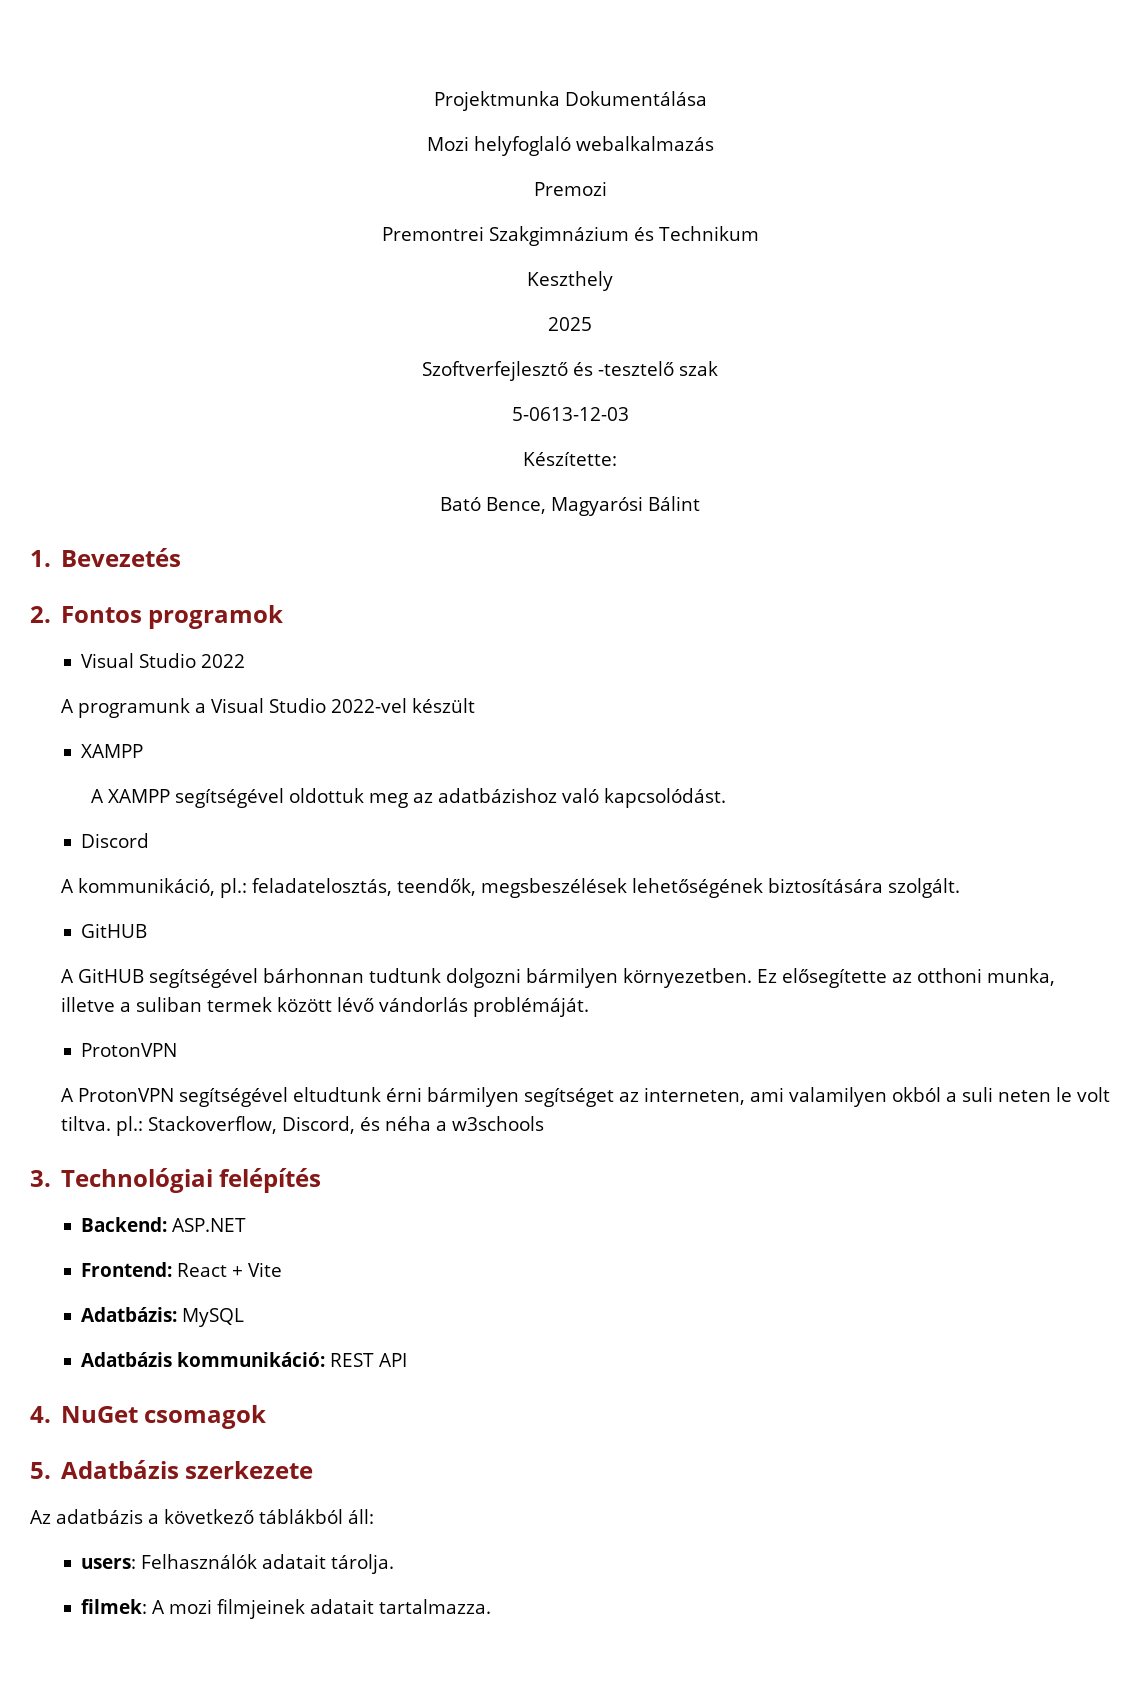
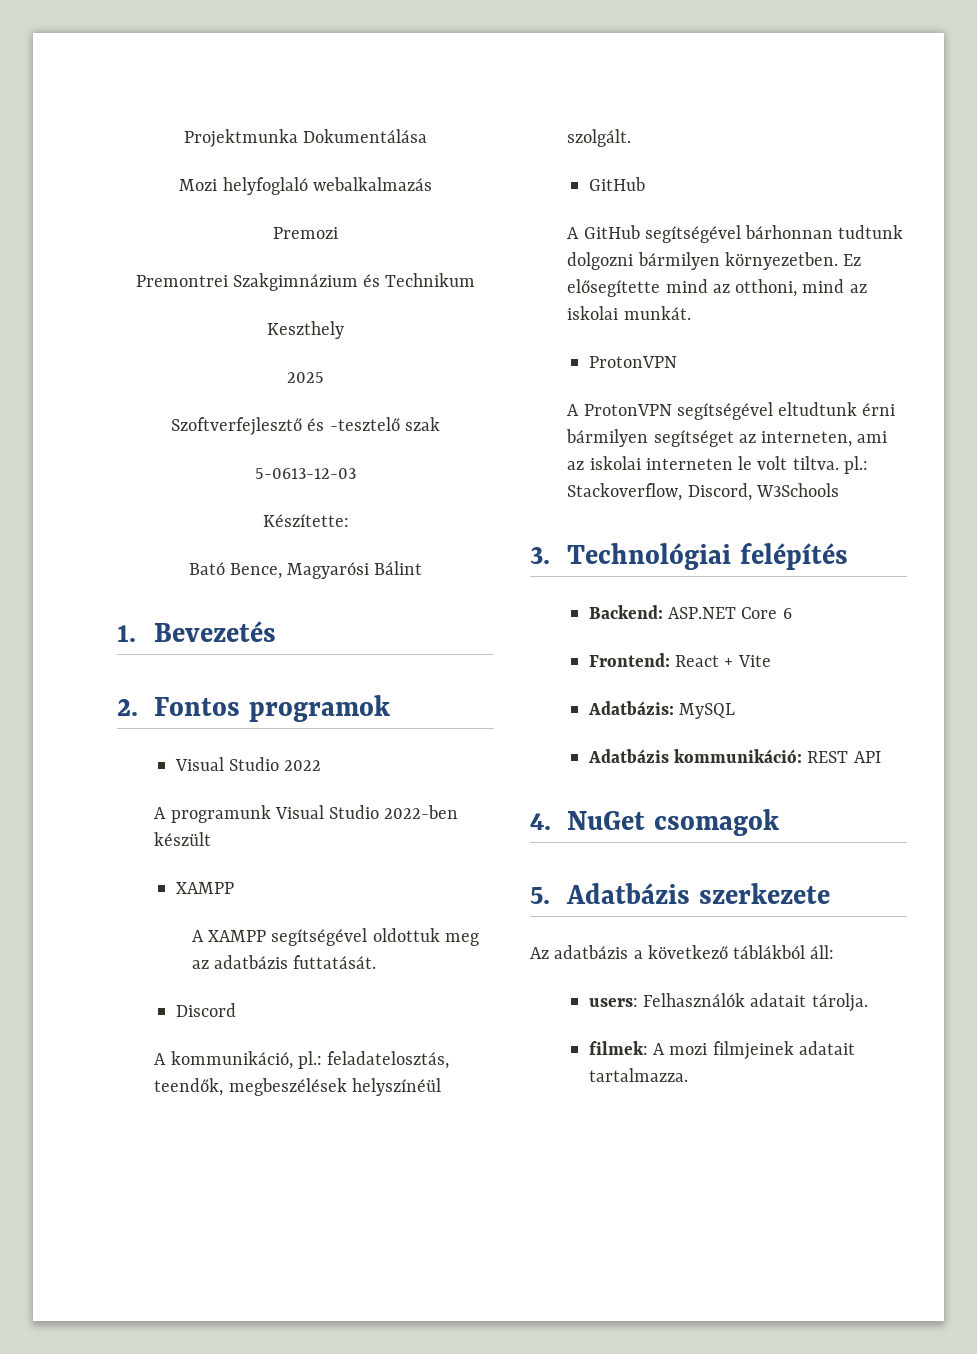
[194,698,407,713] a Visual Studio 2022-vel -> [274,805,459,819] Visual Studio 2022-ben
[438,788,727,808] adatbázishoz való kapcsolódást. -> [214,955,377,969] adatbázis futtatását.
[480,878,883,898] megsbeszélések lehetőségének biztosítására -> [228,1078,441,1096] megbeszélések helyszínéül
[80,923,147,938] [60,968,144,983] GitHUB // A GitHUB -> [588,177,645,191] [567,225,640,239] GitHub // A GitHub
[891,968,1055,986] [60,997,589,1017] az otthoni munka, illetve a suliban termek között lévő vándorlás problémáját. -> [665,279,867,297] [567,306,691,320] mind az otthoni, mind az iskolai munkát.
[788,1087,1051,1107] valamilyen okból a suli neten -> [567,456,733,470] az iskolai interneten
[359,1116,544,1131] és néha a w3schools -> [755,483,839,497] W3Schools
(246, 1225) none -> [741,607,792,619] Core 6

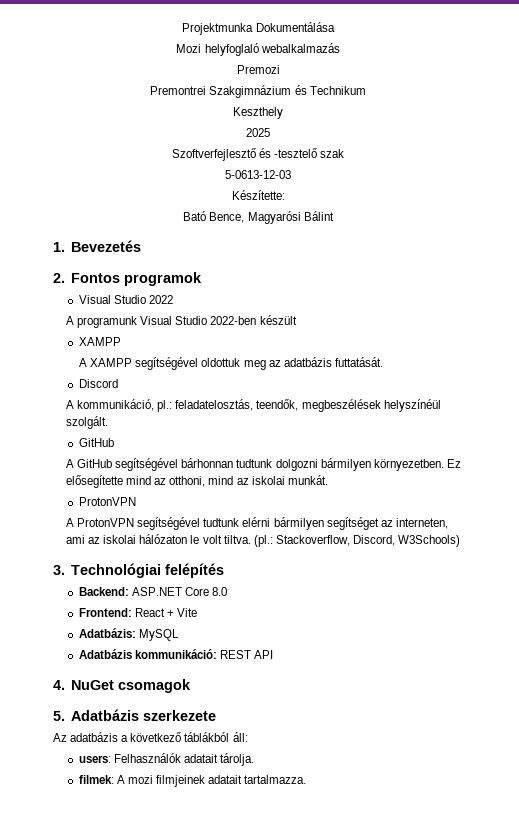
[778,402,896,416] eltudtunk érni -> [203,517,271,527] tudtunk elérni
[645,458,733,470] interneten -> [139,534,188,544] hálózaton
[844,456,869,474] pl.: -> [253,535,273,547] (pl.:
[755,483,839,497] W3Schools -> [398,535,461,547] W3Schools)
[782,608,792,619] 6 -> [212,587,228,596] 8.0

